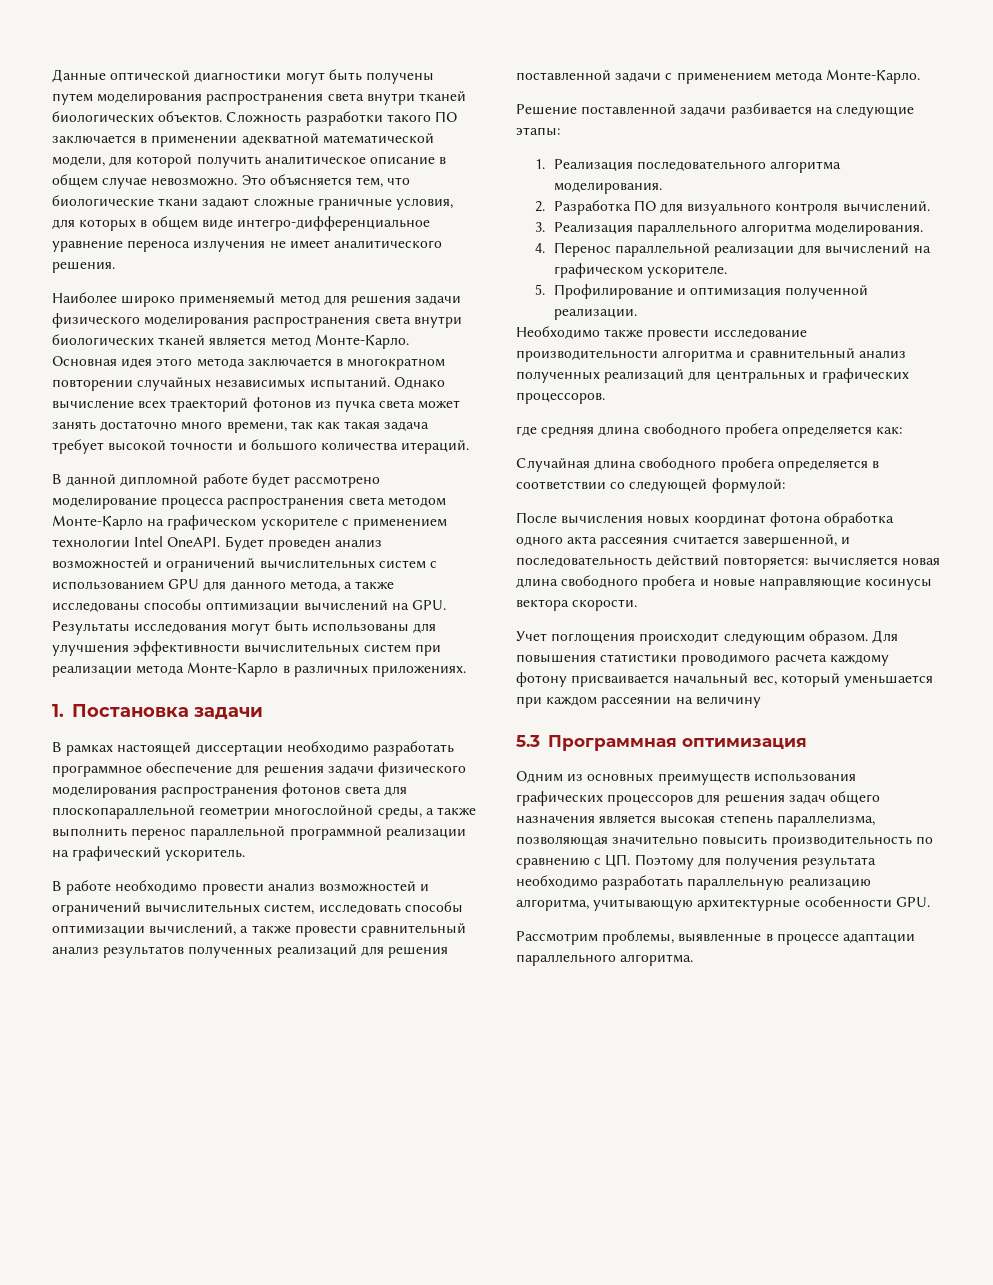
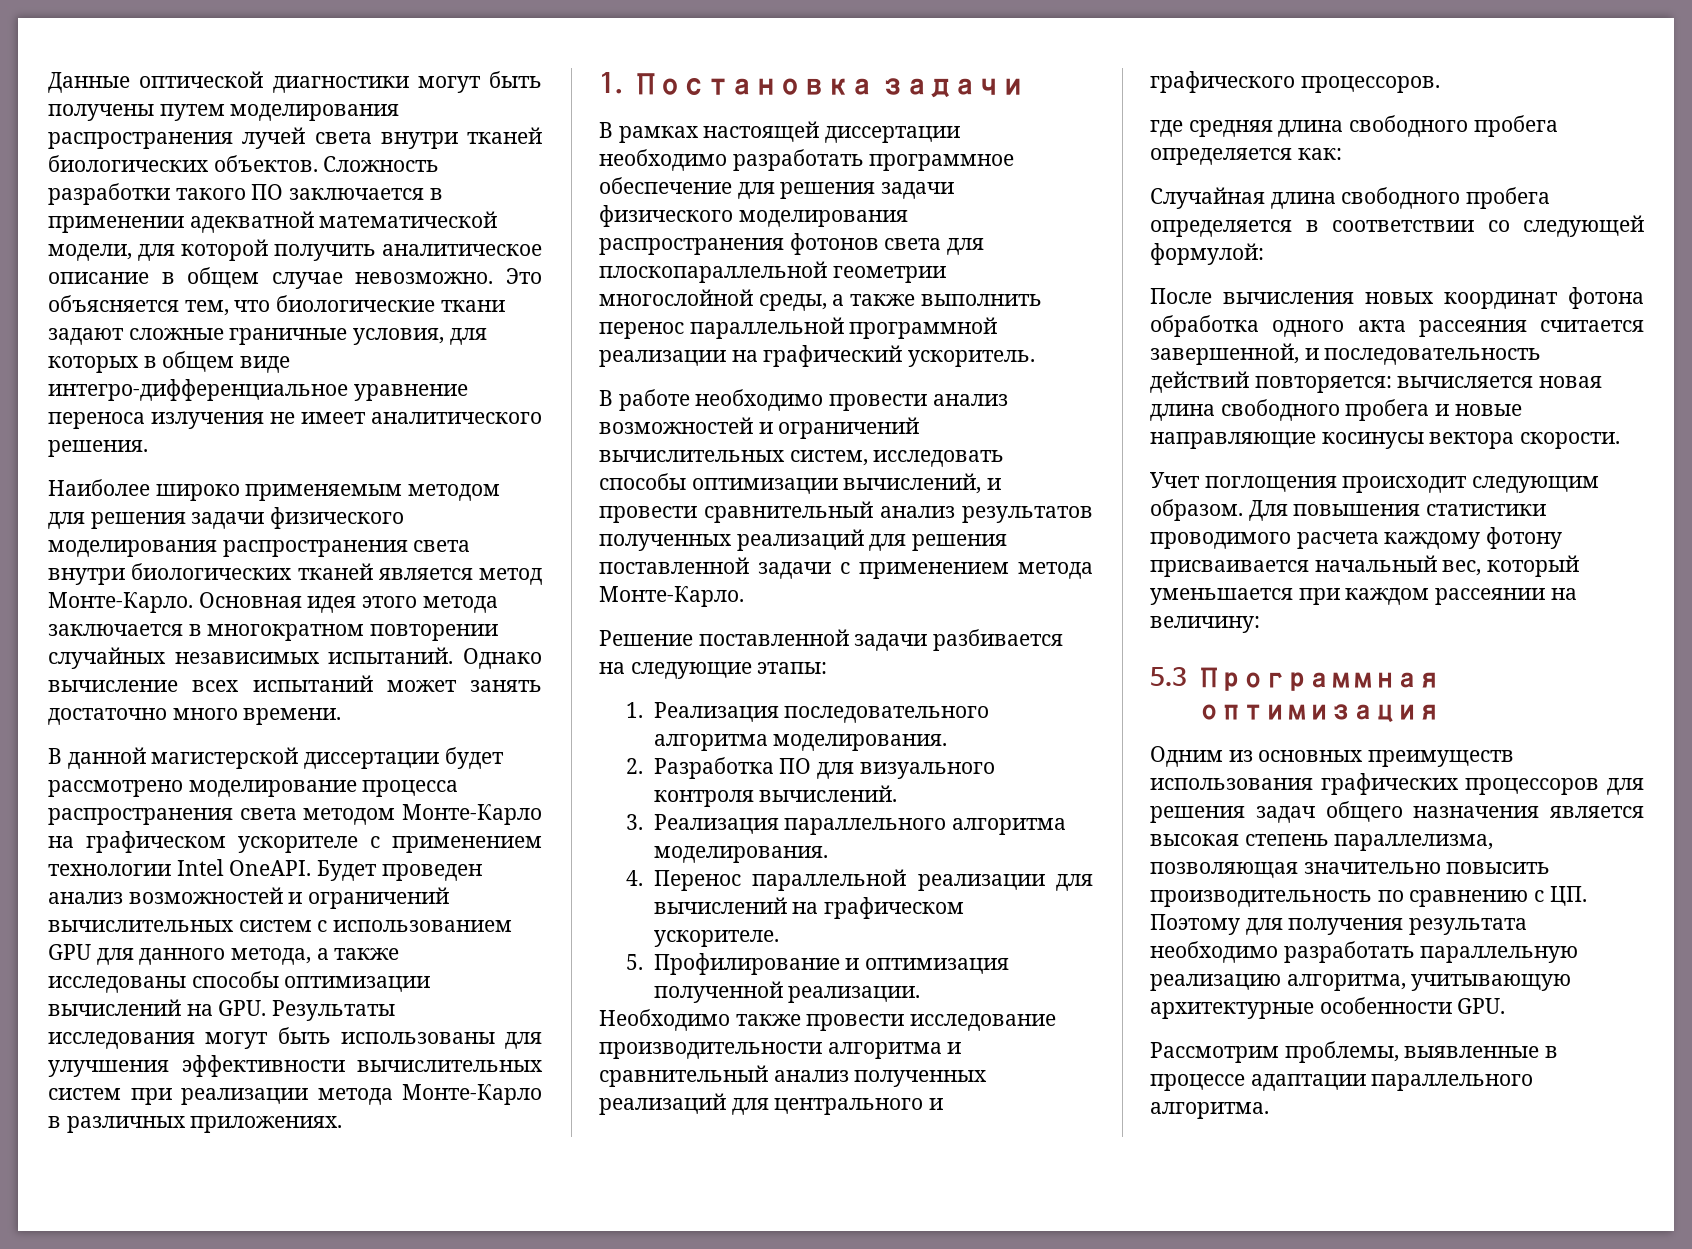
(324, 99) none -> [242,127,306,149] лучей
[179,293,320,307] применяемый метод -> [245,484,501,501] применяемым методом
[170,397,461,412] [52,421,430,433] [52,439,470,454] траекторий фотонов из пучка света может занять достаточно много времени, так как такая задача требует высокой точности и большого количества итераций. -> [252,675,542,692] [48,708,342,725] испытаний может занять достаточно много времени.
[120,473,248,488] дипломной работе -> [151,747,440,769] магистерской диссертации
[240,925,291,933] а также -> [987,478,1002,490] и
[715,368,909,383] центральных и графических -> [774,1098,944,1115] [1150,71,1295,93] центрального и графического
[695,696,761,708] величину -> [1150,616,1260,633] величину:

